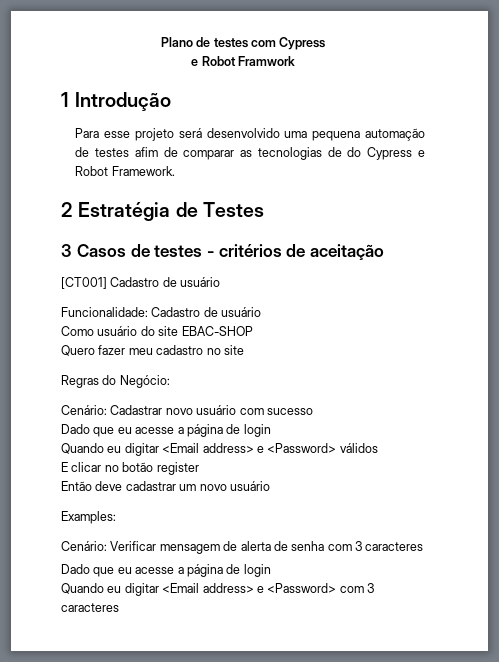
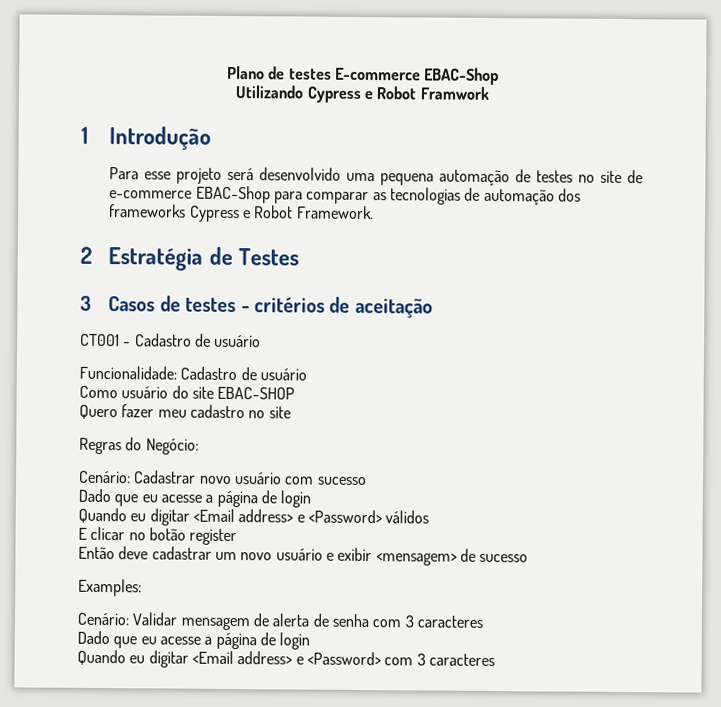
[250,37,326,50] com Cypress // -> [334,67,500,86] [235,85,362,103] E-commerce EBAC-Shop // Utilizando Cypress
[134,147,178,157] afim de -> [578,170,643,184] [109,185,304,204] no site de e-commerce EBAC-Shop para
[347,147,362,157] do -> [483,188,581,206] [109,204,187,218] automação dos frameworks
[61,277,107,289] [CT001] -> [80,333,132,347] CT001 -
(270, 486) none -> [325,547,529,566] e exibir <mensagem> de sucesso
[110,541,157,551] Verificar -> [132,612,179,626] Validar

